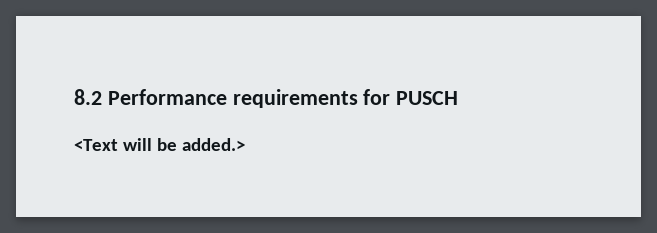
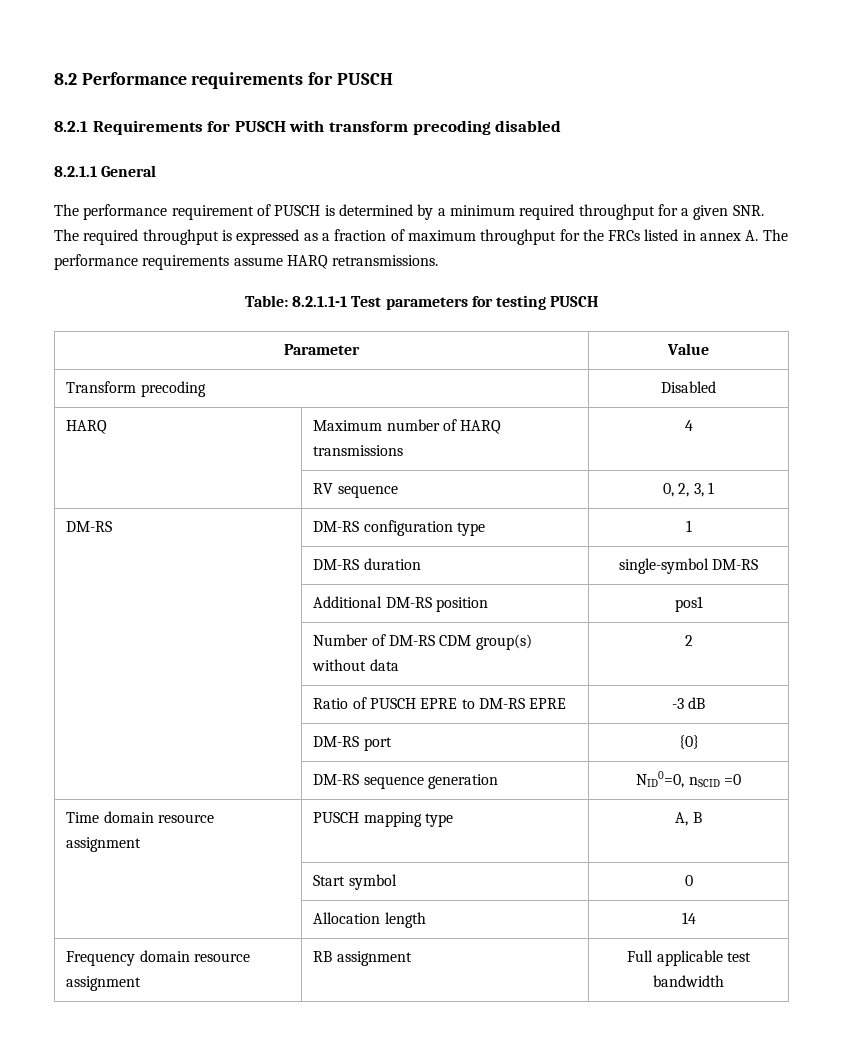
[74,138,245,151] <Text will be added.> -> [54,120,562,135] [54,165,157,177] [54,204,764,220] [54,229,788,245] [54,254,439,270] [244,295,600,310] [284,344,360,355] [667,343,709,355] [66,381,206,397] [661,381,716,393] [66,420,108,434] [313,419,502,434] [313,445,404,456] [684,420,693,431] [313,483,398,498] [663,482,714,497] [66,521,113,532] [313,520,485,536] [685,520,692,532] [313,558,421,570] [618,558,759,574] [313,596,488,612] [674,596,703,612] [313,634,532,650] [312,659,399,671] [684,635,693,646] [313,697,567,709] [671,697,706,709] [313,736,392,751] [678,735,699,749] [313,774,498,789] [636,771,741,788] [66,811,214,823] [66,837,142,852] [313,812,453,827] [675,812,702,826] [313,874,397,890] [684,875,693,886] [313,912,426,928] [681,912,696,924] [66,950,250,966] [66,976,142,991] [313,951,412,966] [627,950,751,966] [653,975,724,987] 8.2.1 Requirements for PUSCH with transform precoding disabled // 8.2.1.1 General // The performance requirement of PUSCH is determined by a minimum required throughput for a given SNR. The required throughput is expressed as a fraction of maximum throughput for the FRCs listed in annex A. The performance requirements assume HARQ retransmissions. // Table: 8.2.1.1-1 Test parameters for testing PUSCH // Parameter | Value // Transform precoding | Disabled // HARQ | Maximum number of HARQ transmissions | 4 // | RV sequence | 0, 2, 3, 1 // DM-RS | DM-RS configuration type | 1 // | DM-RS duration | single-symbol DM-RS // | Additional DM-RS position | pos1 // | Number of DM-RS CDM group(s) without data | 2 // | Ratio of PUSCH EPRE to DM-RS EPRE | -3 dB // | DM-RS port | {0} // | DM-RS sequence generation | NID0=0, nSCID =0 // Time domain resource assignment | PUSCH mapping type | A, B // | Start symbol | 0 // | Allocation length | 14 // Frequency domain resource assignment | RB assignment | Full applicable test bandwidth

